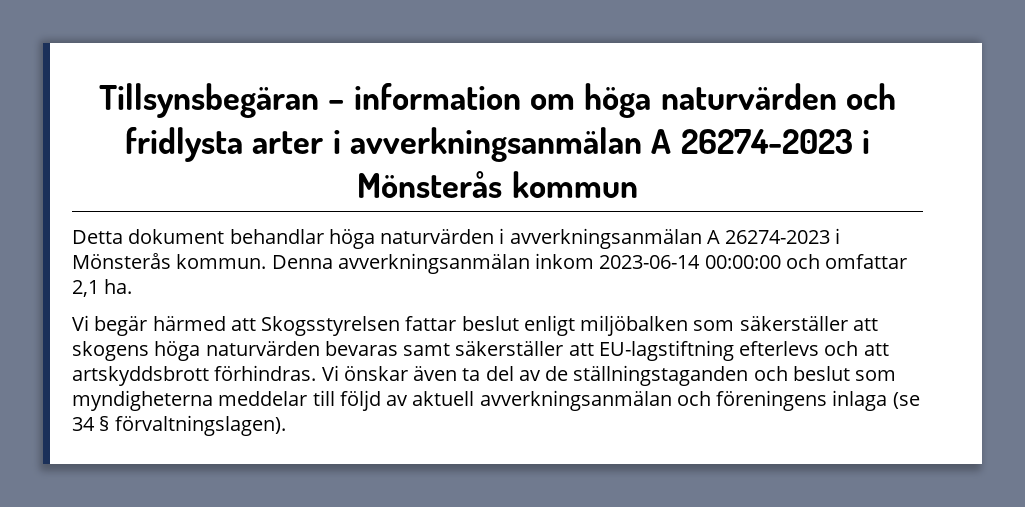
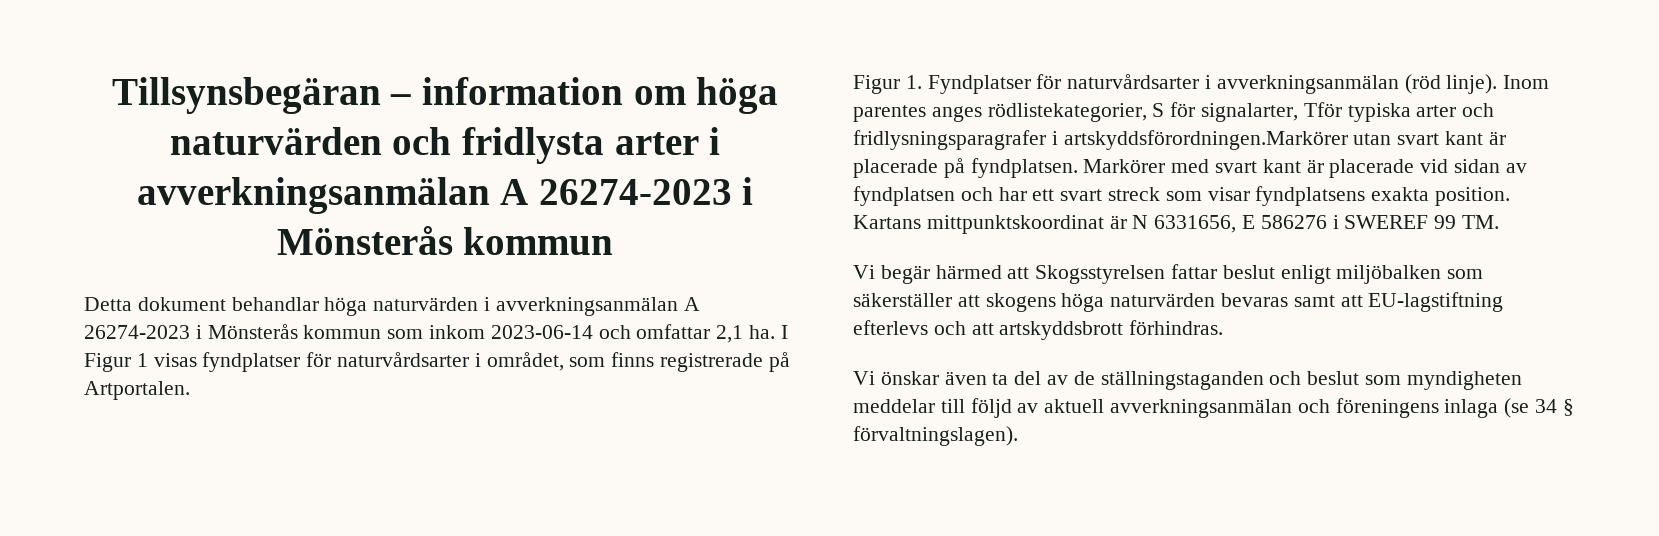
[176,253,530,274] kommun. Denna avverkningsanmälan -> [303,325,424,339] kommun som
[704,255,781,269] 00:00:00 -> (593, 332) none
(133, 286) none -> [780,325,788,339] [84,352,790,372] [84,381,190,400] [853,74,1550,94] [853,102,1495,122] [853,130,1506,150] [853,158,1527,178] [853,186,1511,206] [853,215,1500,234] I Figur 1 visas fyndplatser för naturvårdsarter i området, som finns registrerade på Artportalen. // Figur 1. Fyndplatser för naturvårdsarter i avverkningsanmälan (röd linje). Inom parentes anges rödlistekategorier, S för signalarter, Tför typiska arter och fridlysningsparagrafer i artskyddsförordningen.Markörer utan svart kant är placerade på fyndplatsen. Markörer med svart kant är placerade vid sidan av fyndplatsen och har ett svart streck som visar fyndplatsens exakta position. Kartans mittpunktskoordinat är N 6331656, E 586276 i SWEREF 99 TM.
[455,341,564,356] säkerställer -> (1335, 301) none
(317, 373) none -> (1224, 327) //
[72,390,213,411] myndigheterna -> [1406,371,1522,390] myndigheten

